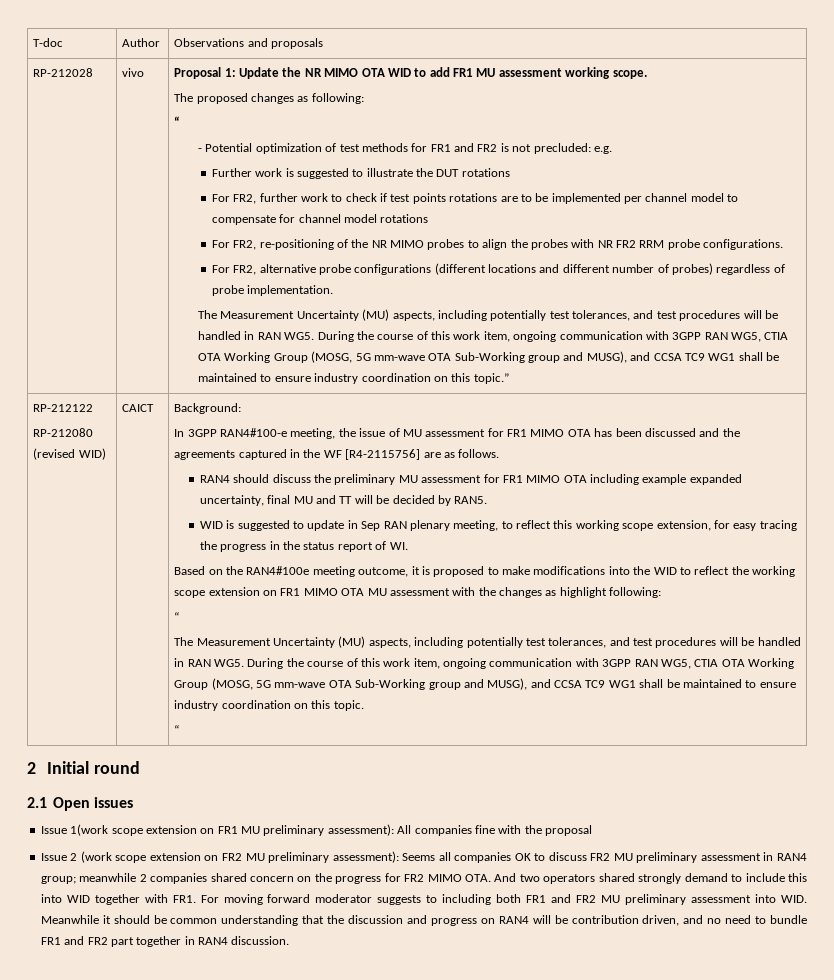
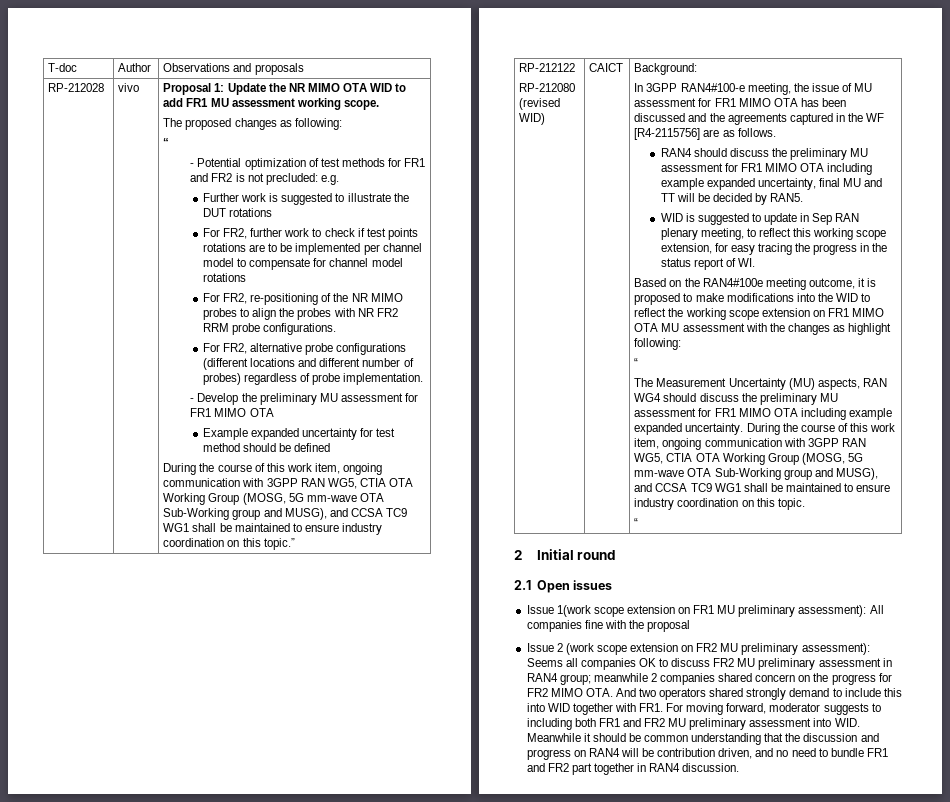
[198,309,778,321] [198,331,315,340] The Measurement Uncertainty (MU) aspects, including potentially test tolerances, and test procedures will be handled in RAN WG5. -> [190,393,419,405] [190,408,274,417] [203,428,396,440] [203,443,331,452] - Develop the preliminary MU assessment for FR1 MIMO OTA // Example expanded uncertainty for test method should be defined //
[414,637,801,648] [174,658,245,667] including potentially test tolerances, and test procedures will be handled in RAN WG5. -> [862,378,887,387] [634,393,838,405] [634,408,892,420] [634,423,744,435] RAN WG4 should discuss the preliminary MU assessment for FR1 MIMO OTA including example expanded uncertainty.
[267,894,311,903] forward -> [726,703,767,714] forward,

